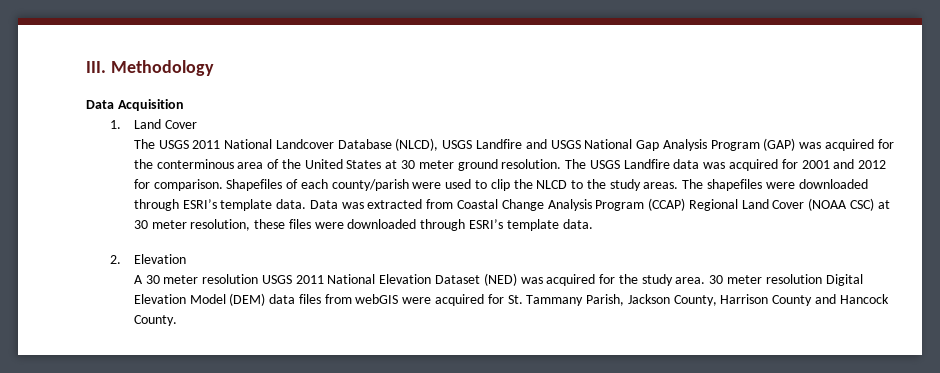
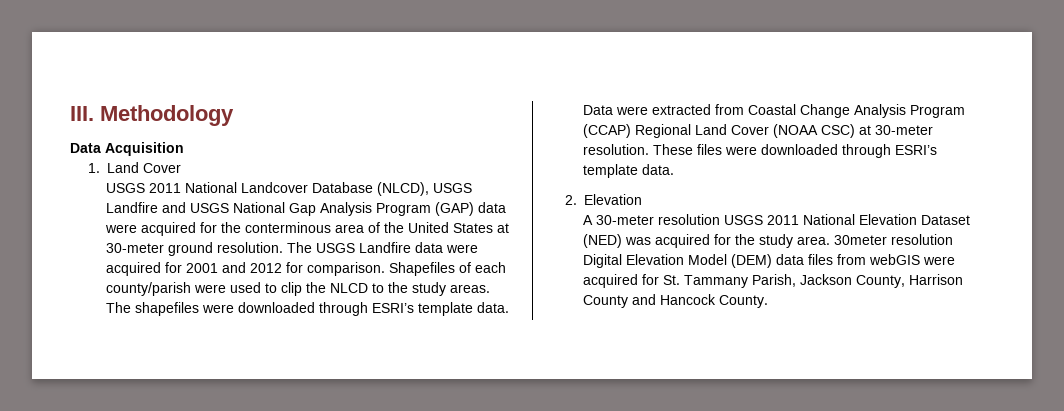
[133,139,155,149] The -> (181, 168) none
[799,142,822,149] was -> [477,202,506,213] [104,224,137,233] data were
[401,160,454,169] 30 meter -> [105,243,164,253] 30-meter
[703,162,726,169] was -> [445,244,478,253] were
[341,202,364,209] was -> [615,106,648,115] were
[133,219,286,231] 30 meter resolution, these -> [874,125,933,135] [582,144,693,155] 30-meter resolution. These
[145,275,199,284] 30 meter -> [595,215,654,225] 30-meter
[709,275,763,284] 30 meter -> [833,235,887,245] 30meter

